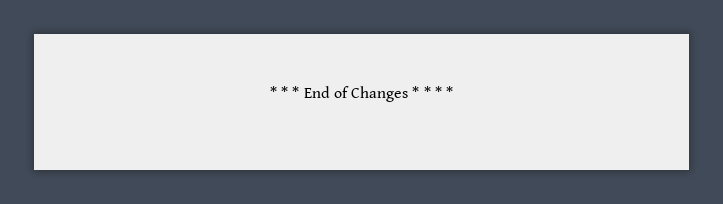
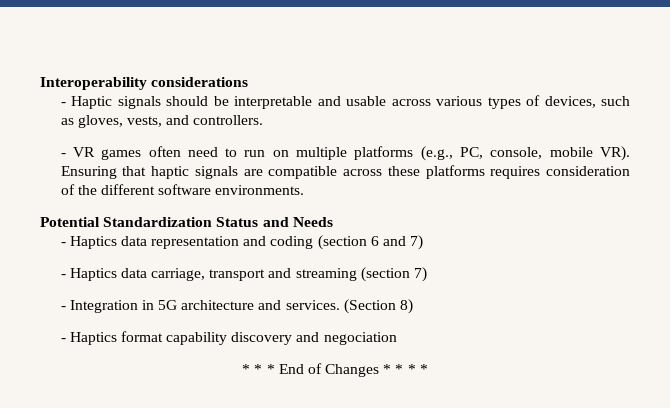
(269, 92) none -> [40,77,249,90] [60,95,630,109] [60,115,264,128] [60,146,630,161] [60,165,630,179] [60,184,305,195] [40,217,333,227] [60,235,424,250] [60,267,428,282] [60,299,414,314] [60,331,397,345] Interoperability considerations // - Haptic signals should be interpretable and usable across various types of devices, such as gloves, vests, and controllers. // - VR games often need to run on multiple platforms (e.g., PC, console, mobile VR). Ensuring that haptic signals are compatible across these platforms requires consideration of the different software environments. // Potential Standardization Status and Needs // - Haptics data representation and coding (section 6 and 7) // - Haptics data carriage, transport and streaming (section 7) // - Integration in 5G architecture and services. (Section 8) // - Haptics format capability discovery and negociation //

